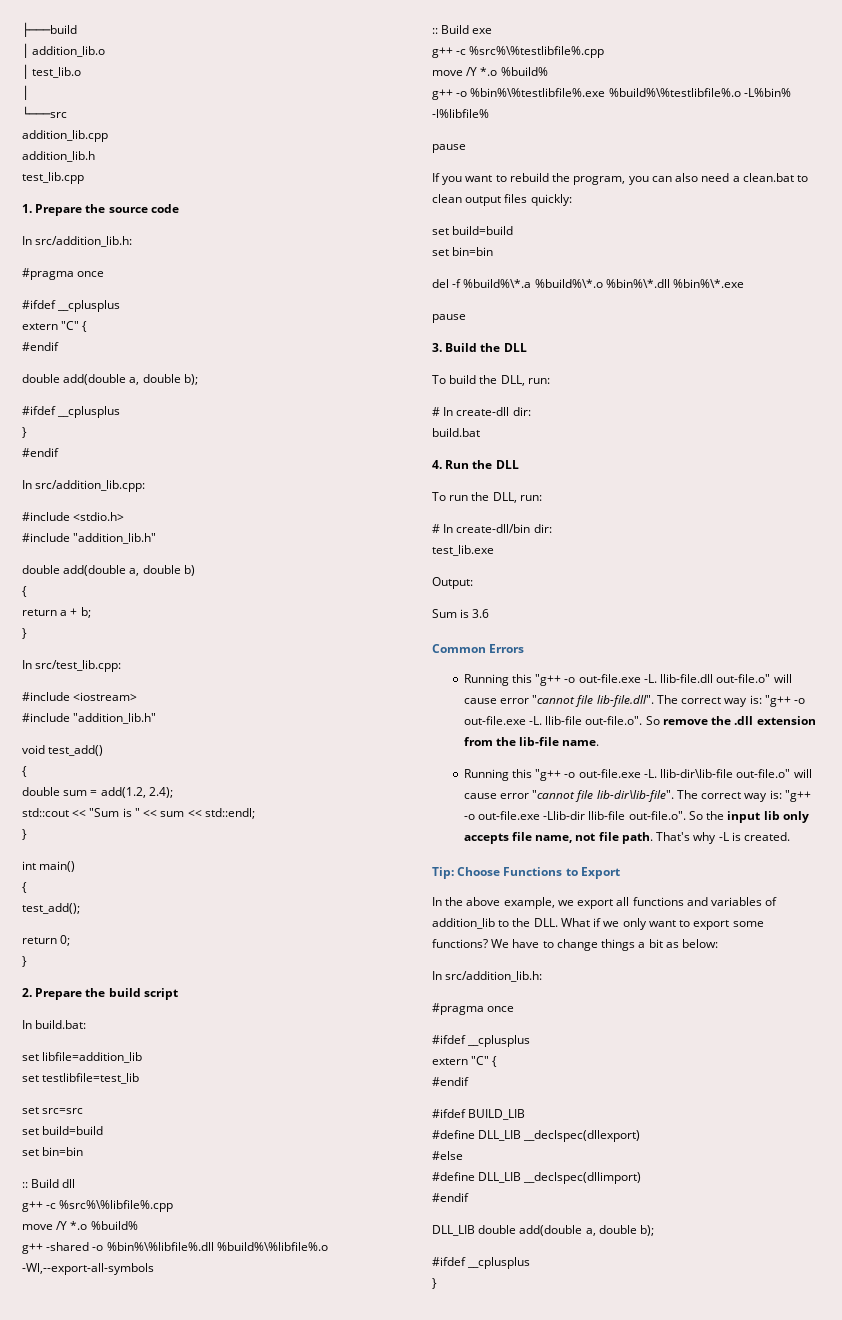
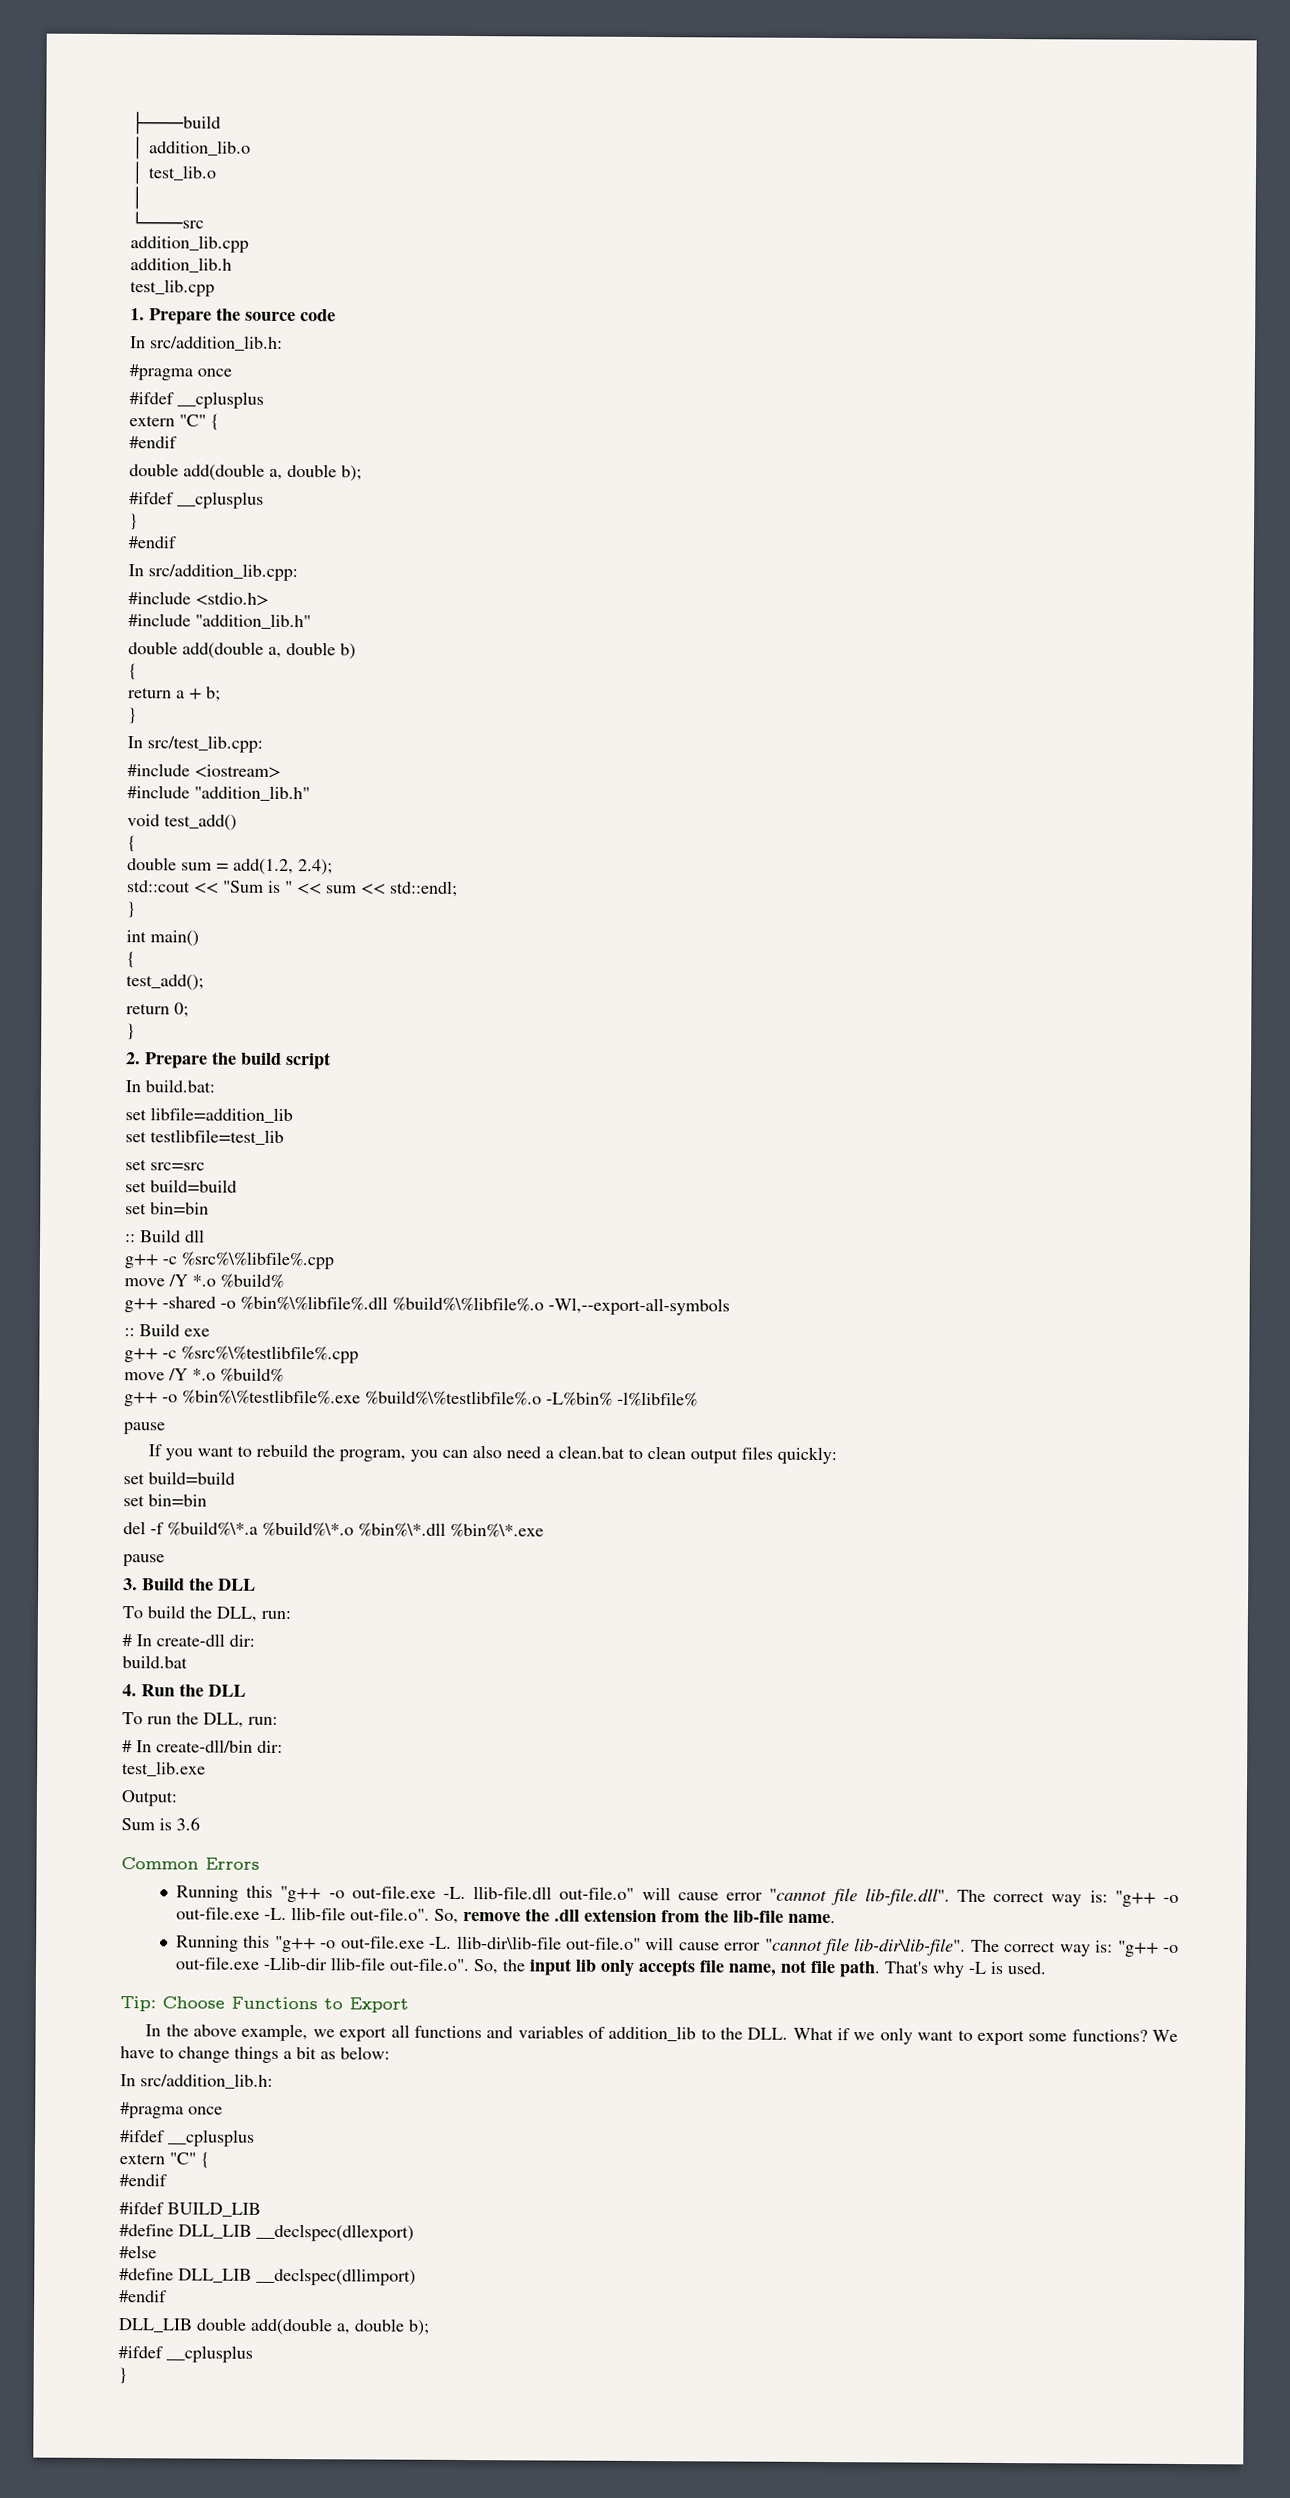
[645,716,660,725] So -> [433,1908,459,1924] So,
[688,811,703,820] So -> [472,1959,499,1975] So,
[744,832,791,841] created. -> [1006,1962,1047,1975] used.

